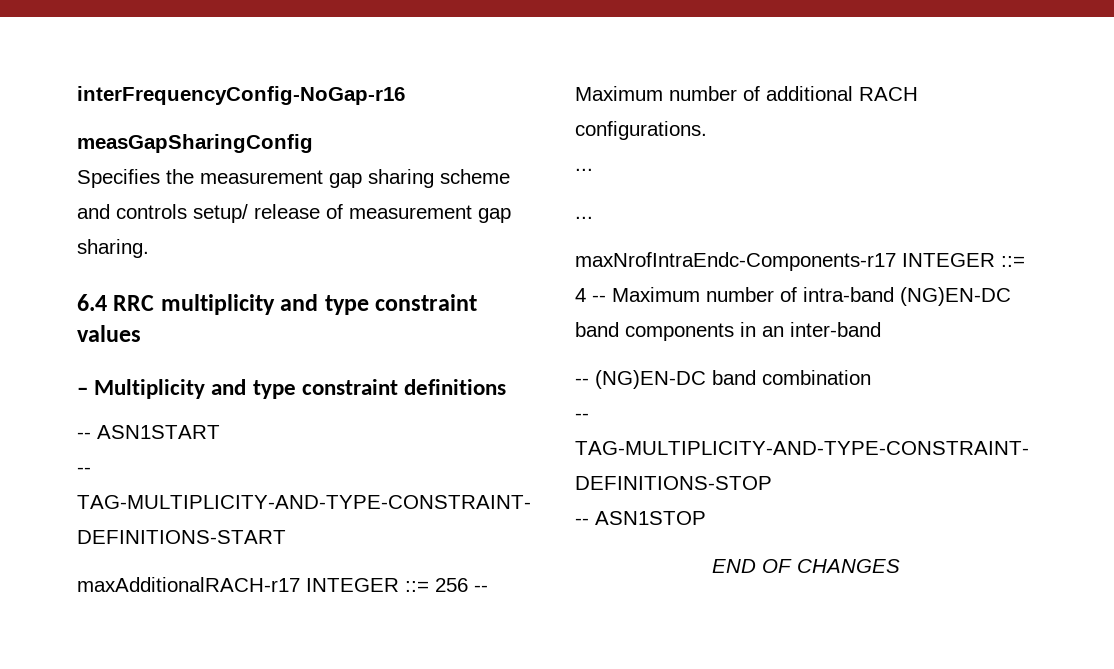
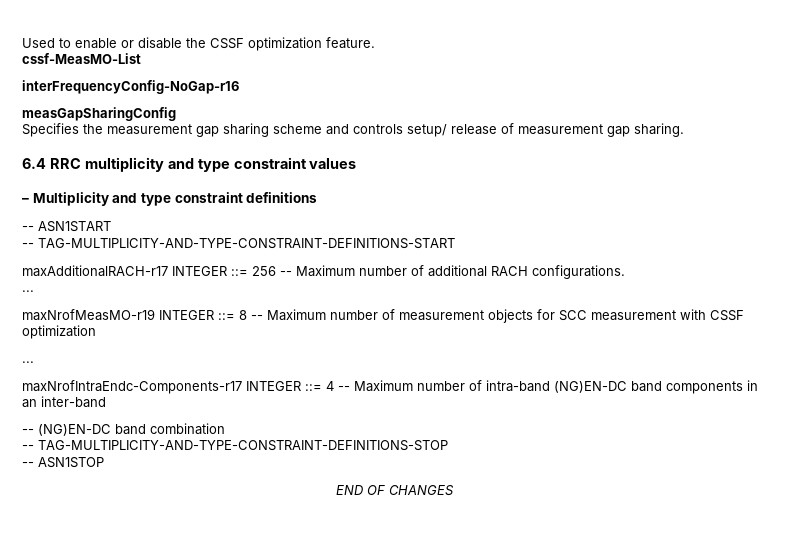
(77, 95) none -> [22,37,375,51] [22,53,141,64] Used to enable or disable the CSSF optimization feature. // cssf-MeasMO-List //
(593, 169) none -> [22,309,744,323] [22,325,96,339] // maxNrofMeasMO-r19 INTEGER ::= 8 -- Maximum number of measurement objects for SCC measurement with CSSF optimization

